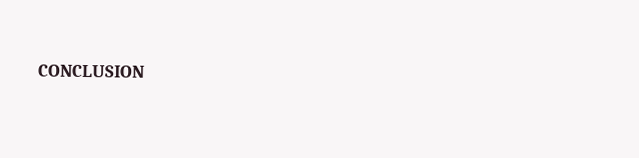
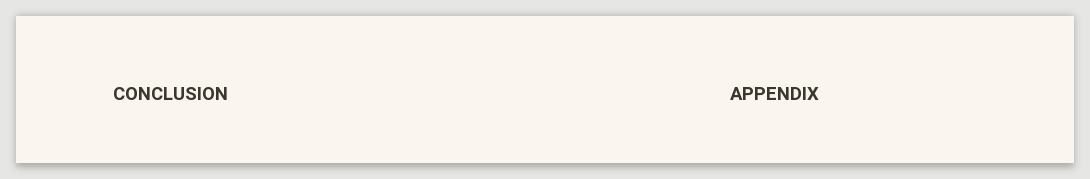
(145, 71) none -> [729,87,819,100] // APPENDIX

